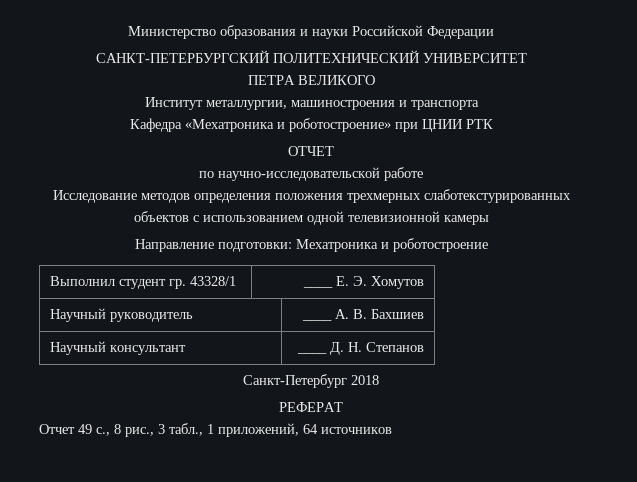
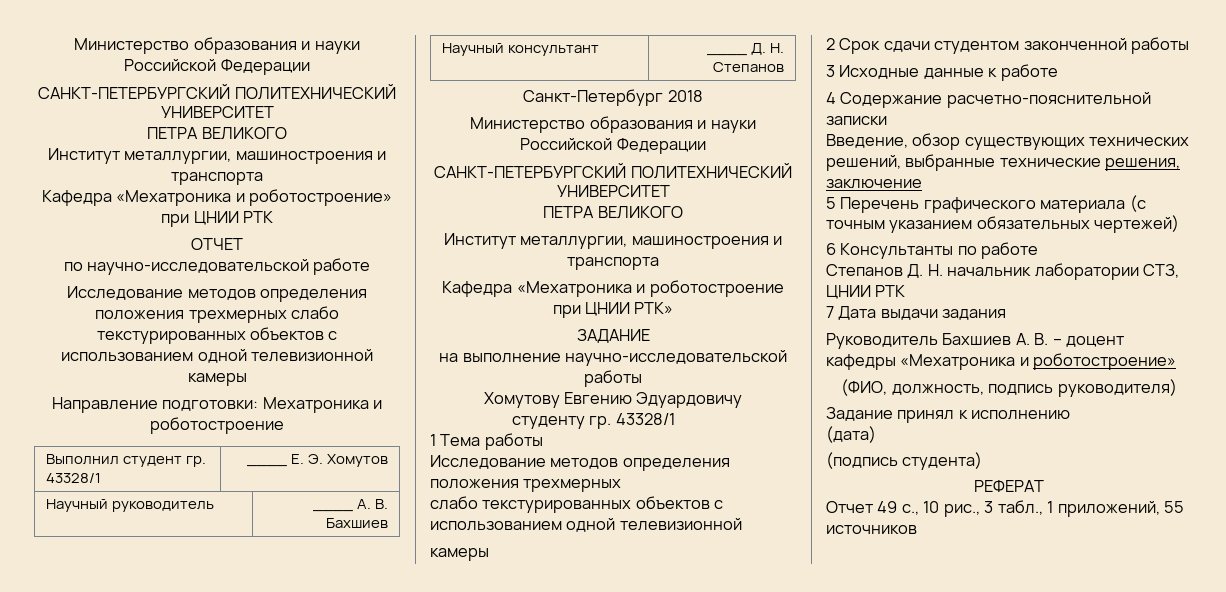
[423,189,571,203] слаботекстурированных -> [290,306,339,320] [96,331,246,344] слабо текстурированных
(379, 380) none -> [470,116,756,133] [520,138,706,154] [434,163,792,179] [556,185,670,197] [543,206,683,219] [443,233,783,249] [567,257,659,270] [442,280,784,297] [552,302,674,318] [576,329,650,343] [439,350,787,366] [584,370,642,387] [483,392,743,408] [511,413,675,429] [430,433,543,450] [430,455,730,471] [430,479,622,492] [430,496,724,513] [430,518,742,532] [430,548,489,561] [826,37,1190,54] [826,64,1058,81] [826,92,1151,108] [826,116,887,125] [826,133,1190,150] [826,154,1181,171] [826,179,922,189] [826,195,1146,213] [826,215,1180,233] [826,242,1039,259] [826,263,1180,280] [826,285,906,299] [826,306,1007,320] [826,333,1125,349] [826,353,1177,370] [841,379,1177,397] [826,407,1071,423] [826,426,876,443] [826,452,983,470] // Министерство образования и науки Российской Федерации // САНКТ-ПЕТЕРБУРГСКИЙ ПОЛИТЕХНИЧЕСКИЙ УНИВЕРСИТЕТ // ПЕТРА ВЕЛИКОГО // Институт металлургии, машиностроения и транспорта // Кафедра «Мехатроника и роботостроение при ЦНИИ РТК» // ЗАДАНИЕ // на выполнение научно-исследовательской работы // Хомутову Евгению Эдуардовичу // студенту гр. 43328/1 // 1 Тема работы // Исследование методов определения положения трехмерных // слабо текстурированных объектов с использованием одной телевизионной // камеры // 2 Срок сдачи студентом законченной работы // 3 Исходные данные к работе // 4 Содержание расчетно-пояснительной записки // Введение, обзор существующих технических решений, выбранные технические решения, заключение // 5 Перечень графического материала (с точным указанием обязательных чертежей) // 6 Консультанты по работе // Степанов Д. Н. начальник лаборатории СТЗ, ЦНИИ РТК // 7 Дата выдачи задания // Руководитель Бахшиев А. В. – доцент кафедры «Мехатроника и роботостроение» // (ФИО, должность, подпись руководителя) // Задание принял к исполнению // (дата) // (подпись студента)
[114,424,121,434] 8 -> [923,501,940,513] 10
[303,424,318,434] 64 -> [1164,501,1185,513] 55

